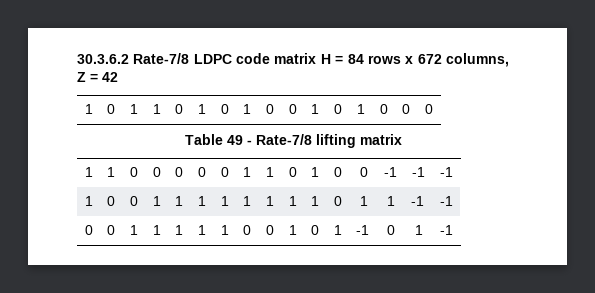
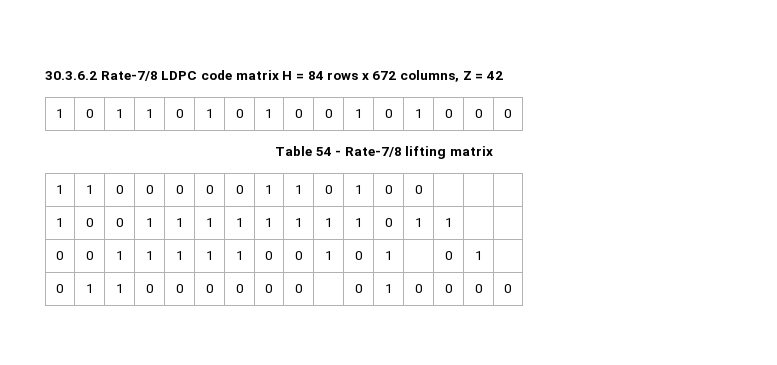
[226,135,243,145] 49 -> [315,147,332,156] 54
[383,167,397,177] [412,167,425,177] [440,167,453,177] -1 | -1 | -1 -> (423, 189) | |
[410,196,424,206] [440,196,453,206] -1 | -1 -> (453, 222) |
[355,225,369,235] [387,225,395,235] [414,225,423,235] [440,225,453,235] -1 | 0 | 1 | -1 -> [444,251,453,260] [474,251,483,260] [56,284,64,293] [85,284,94,293] [115,284,124,293] [145,284,154,293] [175,284,184,293] [205,284,214,293] [235,284,244,293] [265,284,273,293] [294,284,303,293] [354,284,363,293] [384,284,393,293] [414,284,423,293] [444,284,453,293] [474,284,483,293] [504,284,512,293] | 0 | 1 | // 0 | 1 | 1 | 0 | 0 | 0 | 0 | 0 | 0 | | 0 | 1 | 0 | 0 | 0 | 0

